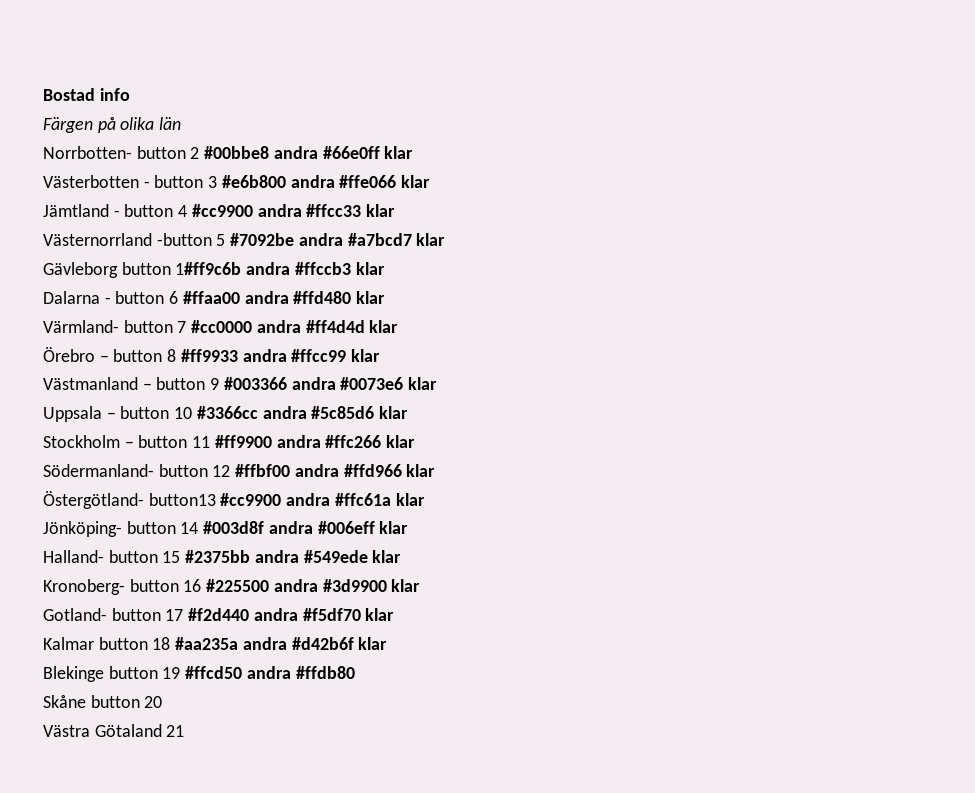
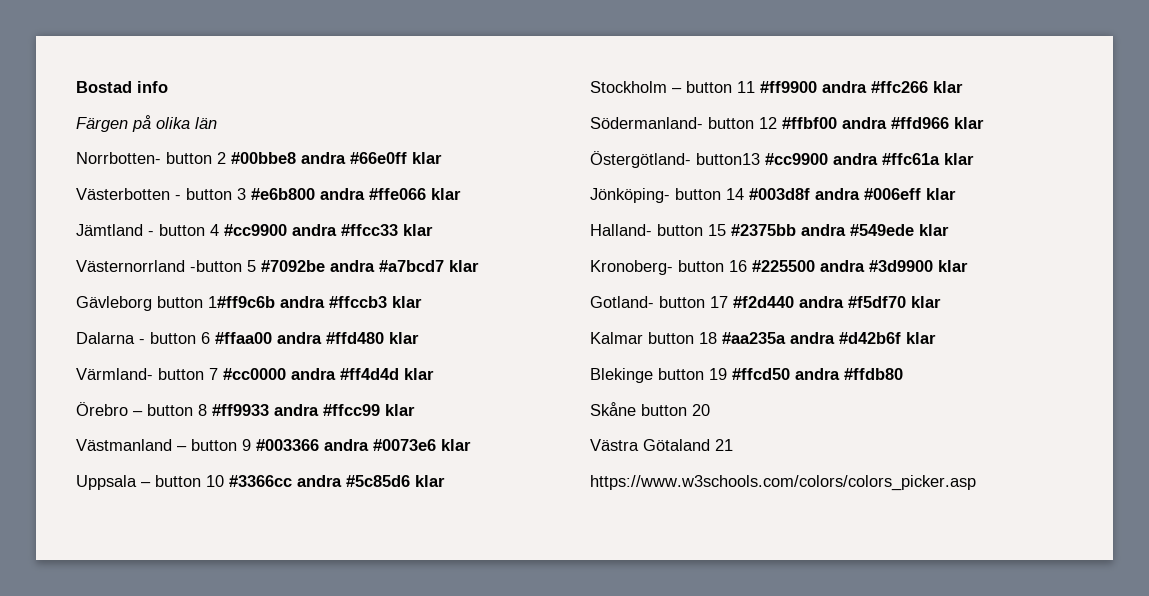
(185, 731) none -> [590,475,976,491] // https://www.w3schools.com/colors/colors_picker.asp

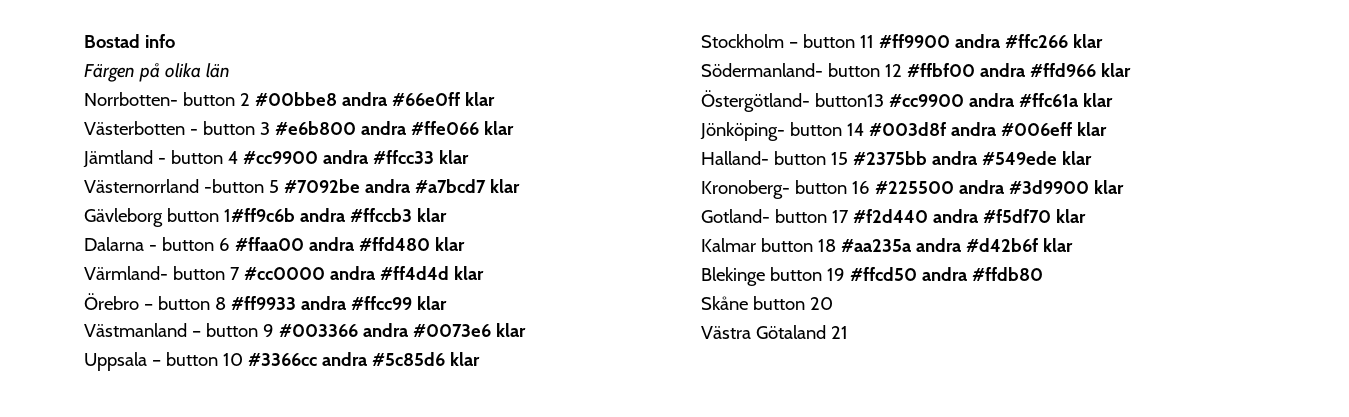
[590,475,976,491] // https://www.w3schools.com/colors/colors_picker.asp -> (848, 332) none

